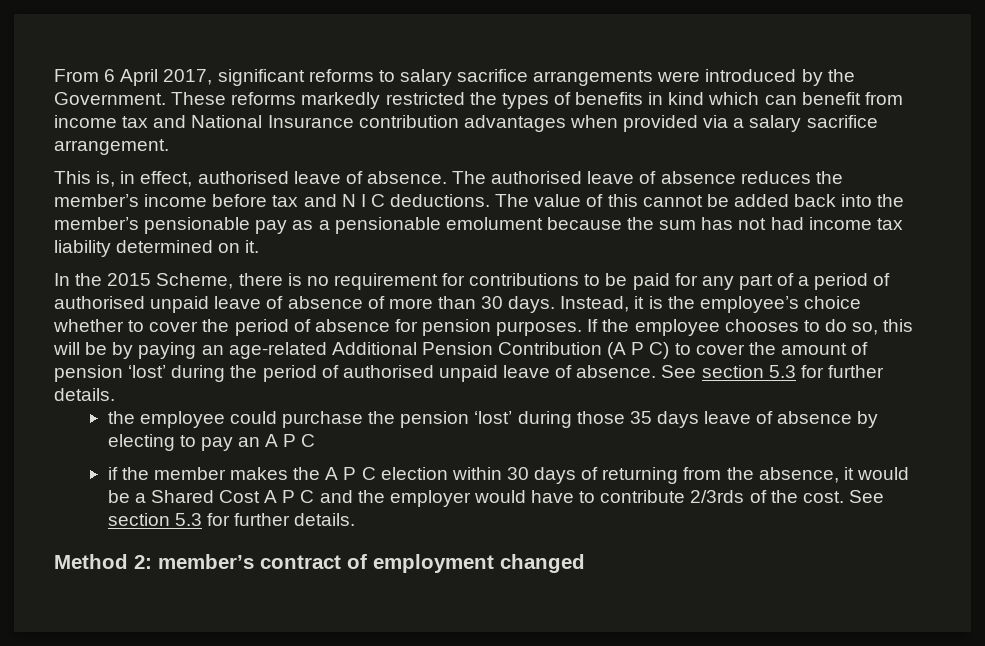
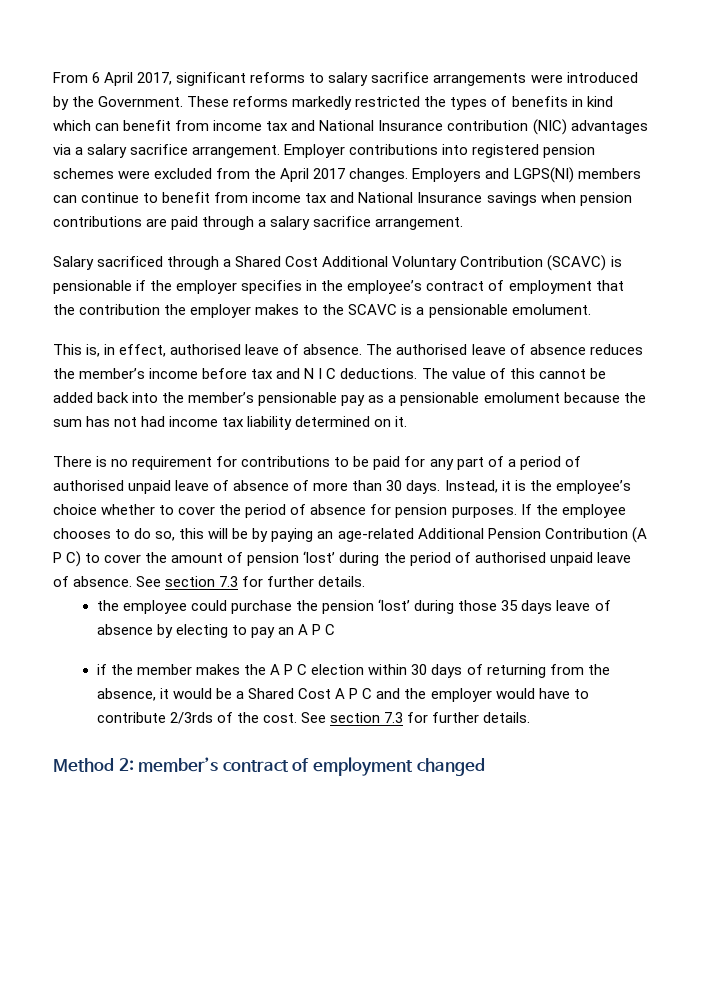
[463,115,699,132] advantages when provided -> [532,119,648,135] (NIC) advantages
(169, 147) none -> [284,144,596,158] [53,167,641,183] [53,192,632,206] [53,216,464,230] [53,255,622,271] [53,280,624,294] [53,304,591,318] Employer contributions into registered pension schemes were excluded from the April 2017 changes. Employers and LGPS(NI) members can continue to benefit from income tax and National Insurance savings when pension contributions are paid through a salary sacrifice arrangement. // Salary sacrificed through a Shared Cost Additional Voluntary Contribution (SCAVC) is pensionable if the employer specifies in the employee’s contract of employment that the contribution the employer makes to the SCAVC is a pensionable emolument.
[54,273,283,289] In the 2015 Scheme, there -> [53,456,92,467] There
[768,365,796,378] 5.3 -> [219,576,239,587] 7.3
[174,513,202,526] 5.3 -> [384,712,404,723] 7.3

